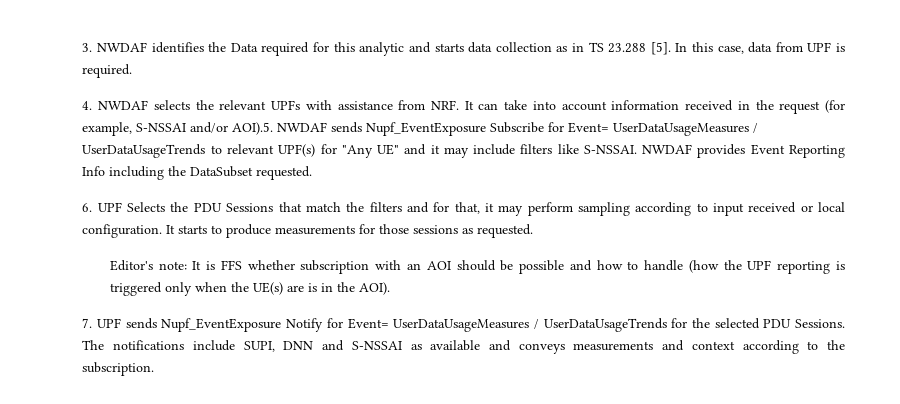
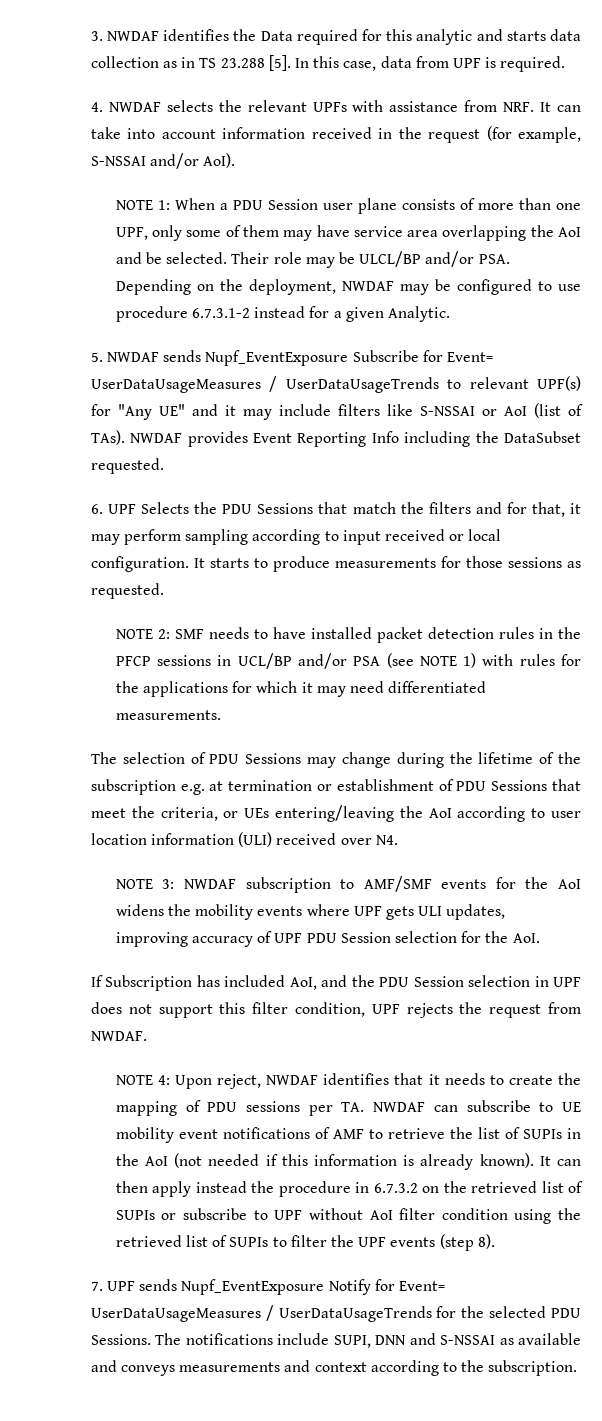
[232,122,274,135] AOI).5. -> [203,153,236,168] [115,198,581,214] [115,225,581,241] [115,251,510,268] [115,279,581,295] [115,306,450,322] [90,352,103,362] AoI). // NOTE 1: When a PDU Session user plane consists of more than one UPF, only some of them may have service area overlapping the AoI and be selected. Their role may be ULCL/BP and/or PSA. Depending on the deployment, NWDAF may be configured to use procedure 6.7.3.1-2 instead for a given Analytic. // 5.
[583,145,637,154] S-NSSAI. -> [419,403,583,418] [90,430,125,445] S-NSSAI or AoI (list of TAs).
[109,260,845,274] [109,282,390,296] Editor's note: It is FFS whether subscription with an AOI should be possible and how to handle (how the UPF reporting is triggered only when the UE(s) are is in the AOI). -> [115,627,581,643] [115,653,581,669] [115,681,487,697] [115,710,221,720] [90,752,581,768] [90,779,581,795] [90,805,581,822] [90,832,398,847] [115,876,581,893] [115,904,506,920] [115,931,540,947] [90,975,581,991] [90,1002,581,1018] [90,1031,147,1041] [115,1073,581,1089] [115,1100,581,1116] [115,1127,582,1143] [115,1153,581,1170] [115,1181,583,1197] [115,1208,581,1224] [115,1234,495,1251] NOTE 2: SMF needs to have installed packet detection rules in the PFCP sessions in UCL/BP and/or PSA (see NOTE 1) with rules for the applications for which it may need differentiated measurements. // The selection of PDU Sessions may change during the lifetime of the subscription e.g. at termination or establishment of PDU Sessions that meet the criteria, or UEs entering/leaving the AoI according to user location information (ULI) received over N4. // NOTE 3: NWDAF subscription to AMF/SMF events for the AoI widens the mobility events where UPF gets ULI updates, improving accuracy of UPF PDU Session selection for the AoI. // If Subscription has included AoI, and the PDU Session selection in UPF does not support this filter condition, UPF rejects the request from NWDAF. // NOTE 4: Upon reject, NWDAF identifies that it needs to create the mapping of PDU sessions per TA. NWDAF can subscribe to UE mobility event notifications of AMF to retrieve the list of SUPIs in the AoI (not needed if this information is already known). It can then apply instead the procedure in 6.7.3.2 on the retrieved list of SUPIs or subscribe to UPF without AoI filter condition using the retrieved list of SUPIs to filter the UPF events (step 8).

